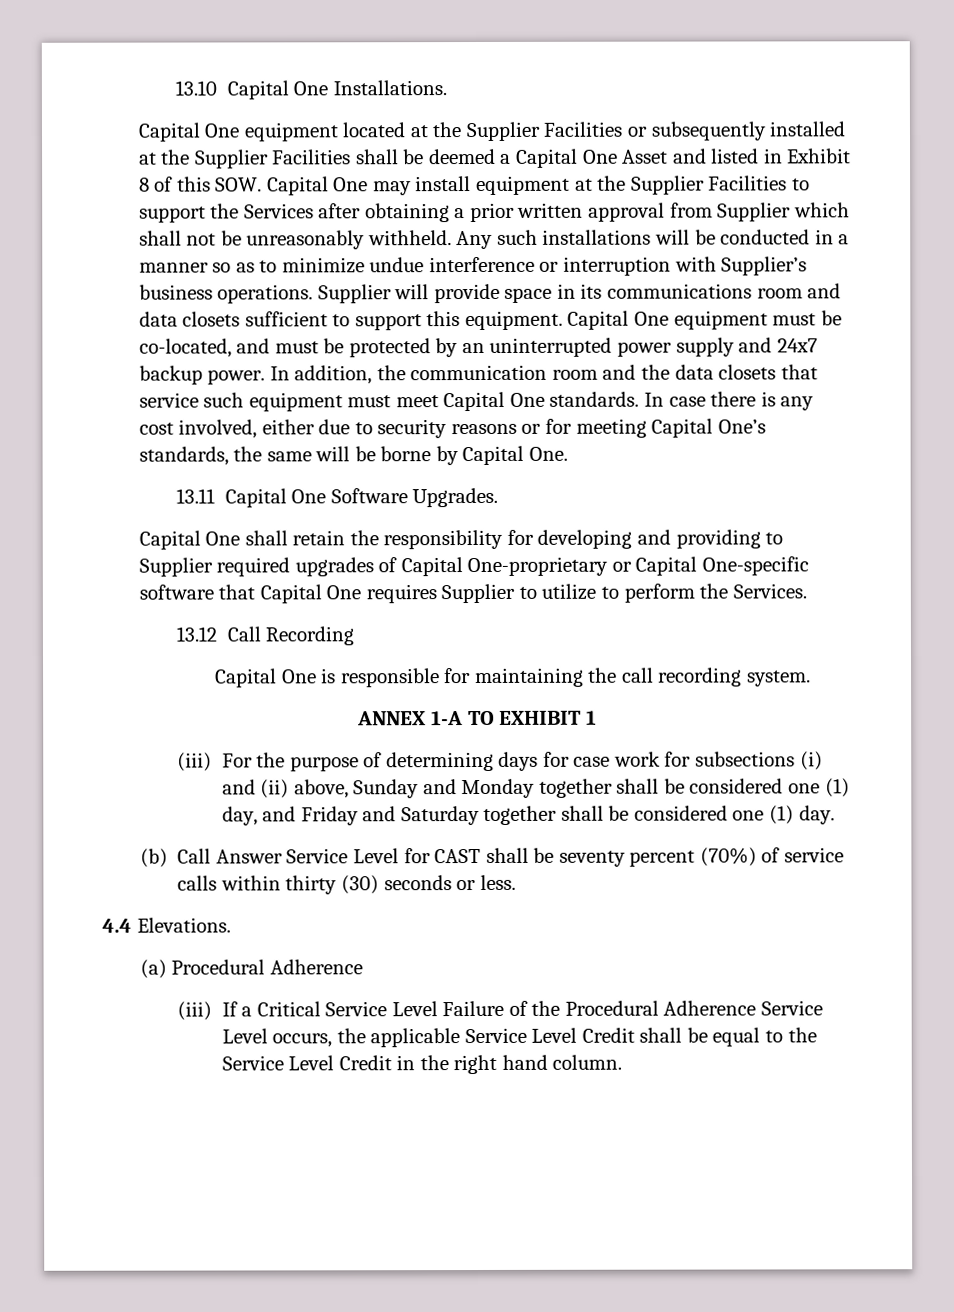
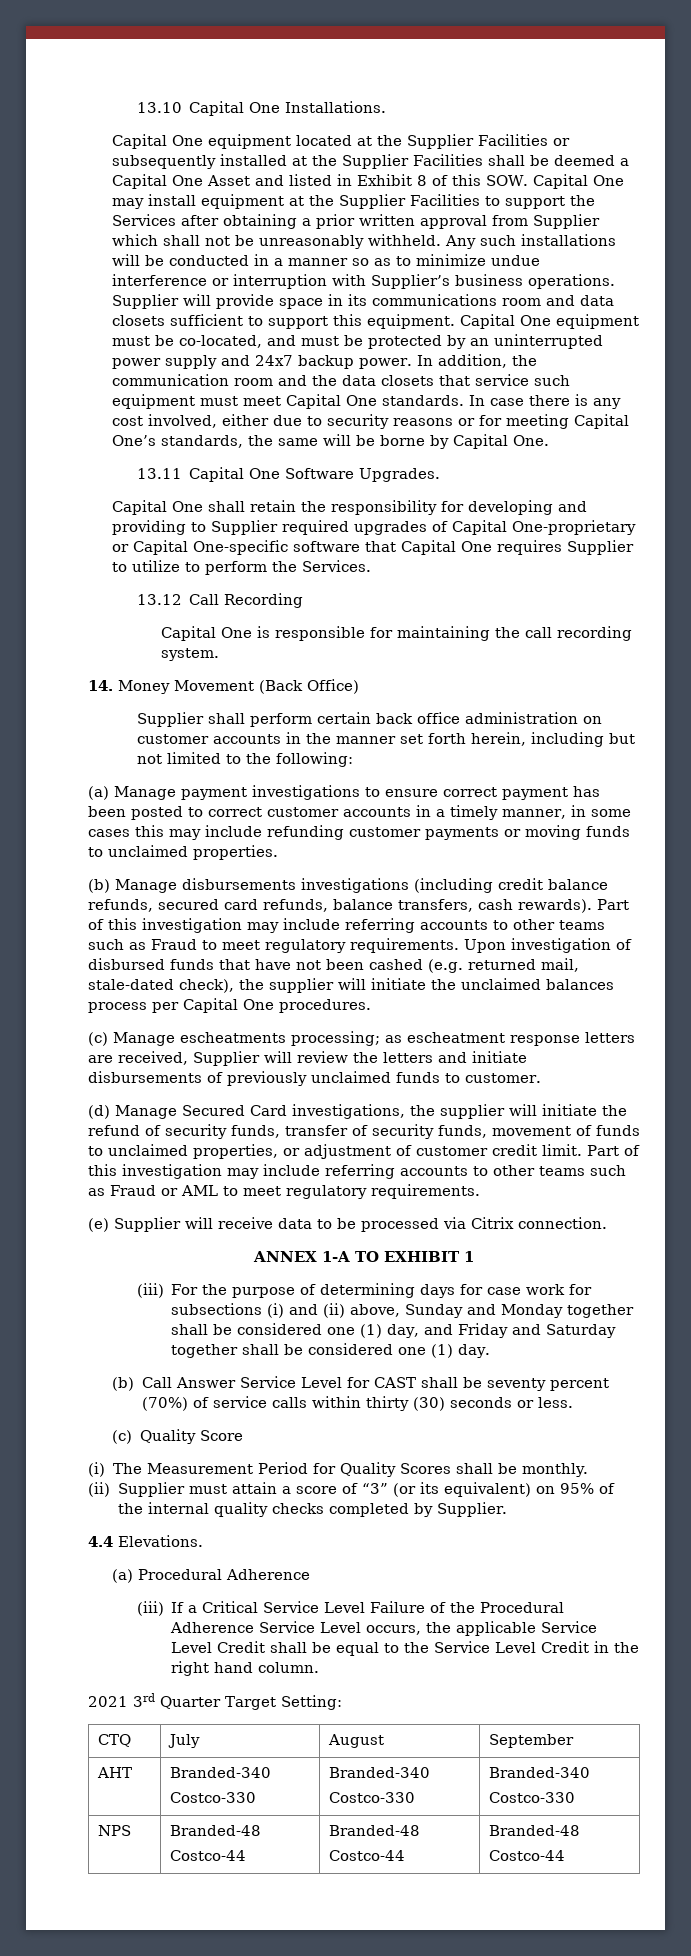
(811, 678) none -> [88,679,359,694] [136,712,602,727] [136,732,635,747] [136,752,353,767] [88,785,600,800] [88,805,631,820] [88,825,630,840] [88,845,278,860] [88,878,608,893] [88,899,629,913] [88,918,605,933] [88,938,632,953] [88,958,579,973] [88,978,614,993] [88,998,371,1013] [88,1031,635,1046] [88,1051,527,1066] [88,1071,541,1086] [88,1104,627,1119] [88,1124,640,1139] [88,1144,640,1159] [88,1164,626,1179] [88,1184,480,1199] [88,1217,607,1232] // 14. Money Movement (Back Office) // Supplier shall perform certain back office administration on customer accounts in the manner set forth herein, including but not limited to the following: // (a) Manage payment investigations to ensure correct payment has been posted to correct customer accounts in a timely manner, in some cases this may include refunding customer payments or moving funds to unclaimed properties. // (b) Manage disbursements investigations (including credit balance refunds, secured card refunds, balance transfers, cash rewards). Part of this investigation may include referring accounts to other teams such as Fraud to meet regulatory requirements. Upon investigation of disbursed funds that have not been cashed (e.g. returned mail, stale-dated check), the supplier will initiate the unclaimed balances process per Capital One procedures. // (c) Manage escheatments processing; as escheatment response letters are received, Supplier will review the letters and initiate disbursements of previously unclaimed funds to customer. // (d) Manage Secured Card investigations, the supplier will initiate the refund of security funds, transfer of security funds, movement of funds to unclaimed properties, or adjustment of customer credit limit. Part of this investigation may include referring accounts to other teams such as Fraud or AML to meet regulatory requirements. // (e) Supplier will receive data to be processed via Citrix connection.
(516, 882) none -> [112,1429,243,1444] [88,1462,589,1477] [88,1482,615,1497] [117,1502,508,1517] // (c) Quality Score // (i) The Measurement Period for Quality Scores shall be monthly. // (ii) Supplier must attain a score of “3” (or its equivalent) on 95% of the internal quality checks completed by Supplier.
(623, 1062) none -> [88,1693,342,1710] [98,1734,132,1747] [168,1734,201,1748] [328,1734,385,1748] [489,1734,575,1748] [97,1767,133,1778] [170,1767,272,1778] [170,1792,257,1803] [329,1767,431,1778] [329,1792,416,1803] [489,1767,591,1778] [489,1792,576,1803] [98,1825,132,1836] [170,1825,262,1836] [170,1850,247,1861] [329,1825,421,1836] [329,1850,406,1861] [489,1825,581,1836] [489,1850,566,1861] // 2021 3rd Quarter Target Setting: // CTQ | July | August | September // AHT | Branded-340 // Costco-330 | Branded-340 // Costco-330 | Branded-340 // Costco-330 // NPS | Branded-48 // Costco-44 | Branded-48 // Costco-44 | Branded-48 // Costco-44

